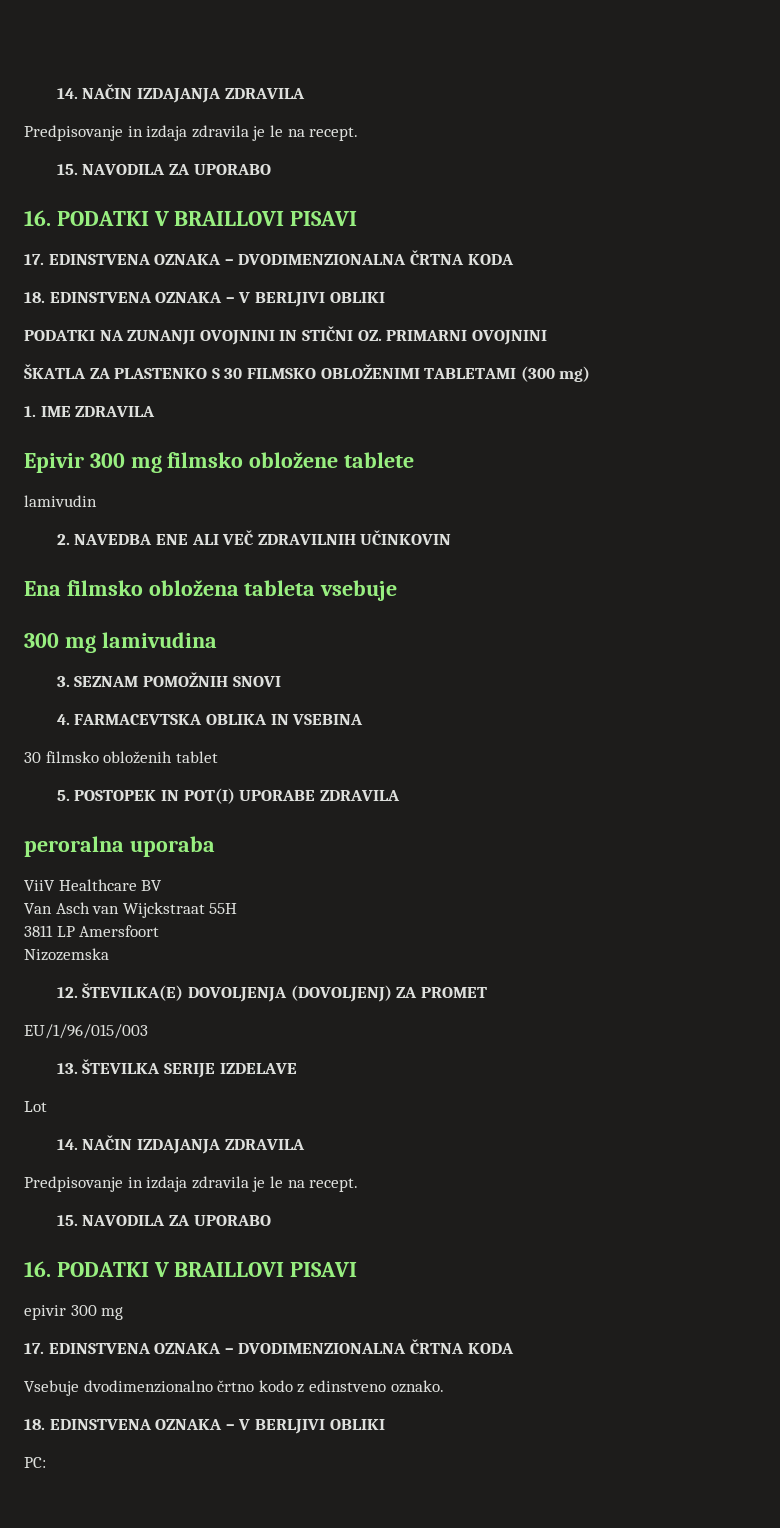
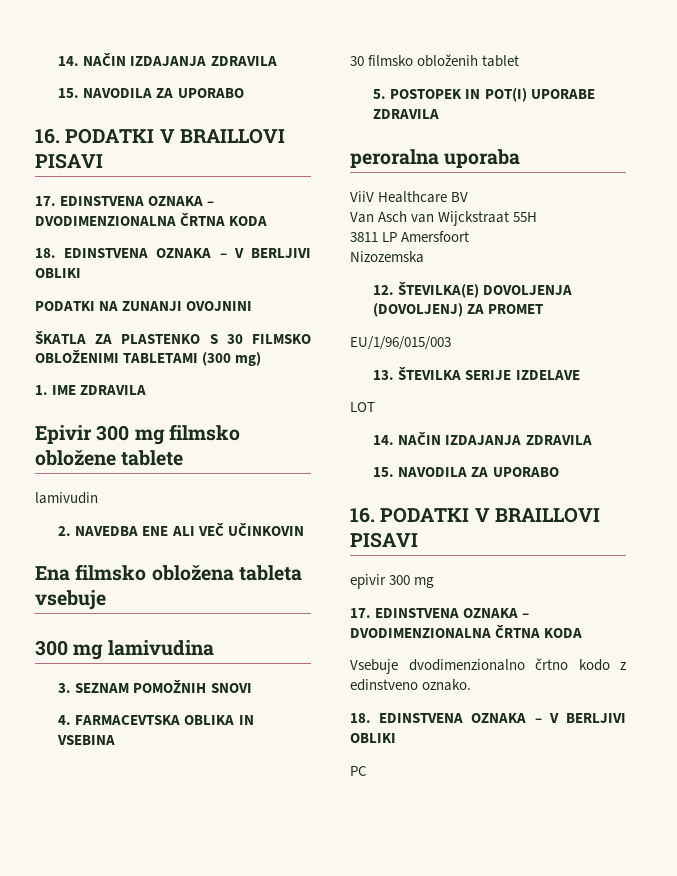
[56,84,305,103] [24,125,359,141] 14. NAČIN IZDAJANJA ZDRAVILA // Predpisovanje in izdaja zdravila je le na recept. -> [58,53,277,66] 14. NAČIN IZDAJANJA ZDRAVILA
[279,326,547,345] IN STIČNI OZ. PRIMARNI OVOJNINI -> (253, 306) none
[257,534,356,545] ZDRAVILNIH -> (224, 529) none
[24,1101,47,1112] [56,1135,305,1154] [24,1176,359,1192] Lot // 14. NAČIN IZDAJANJA ZDRAVILA // Predpisovanje in izdaja zdravila je le na recept. -> [350,402,375,412] [373,432,592,445] LOT // 14. NAČIN IZDAJANJA ZDRAVILA
[24,1457,46,1468] PC: -> [350,766,367,776] PC

